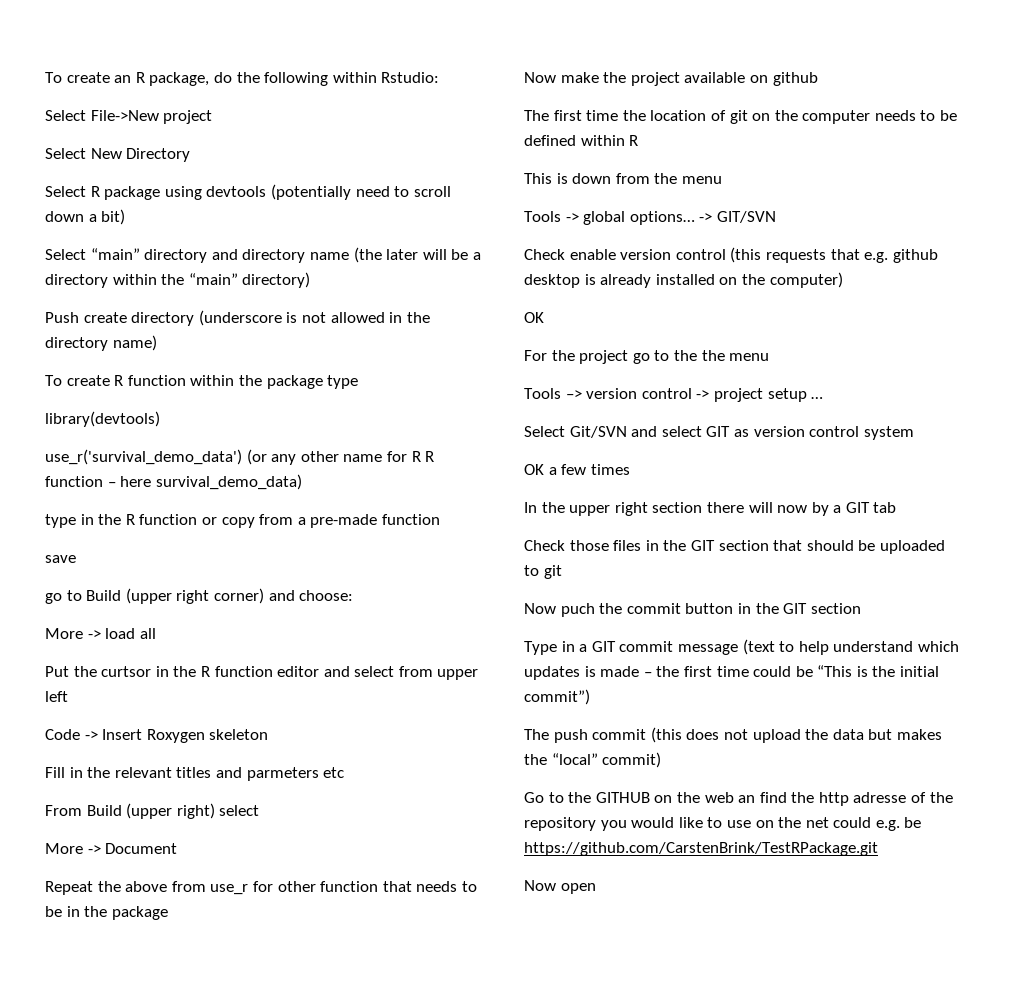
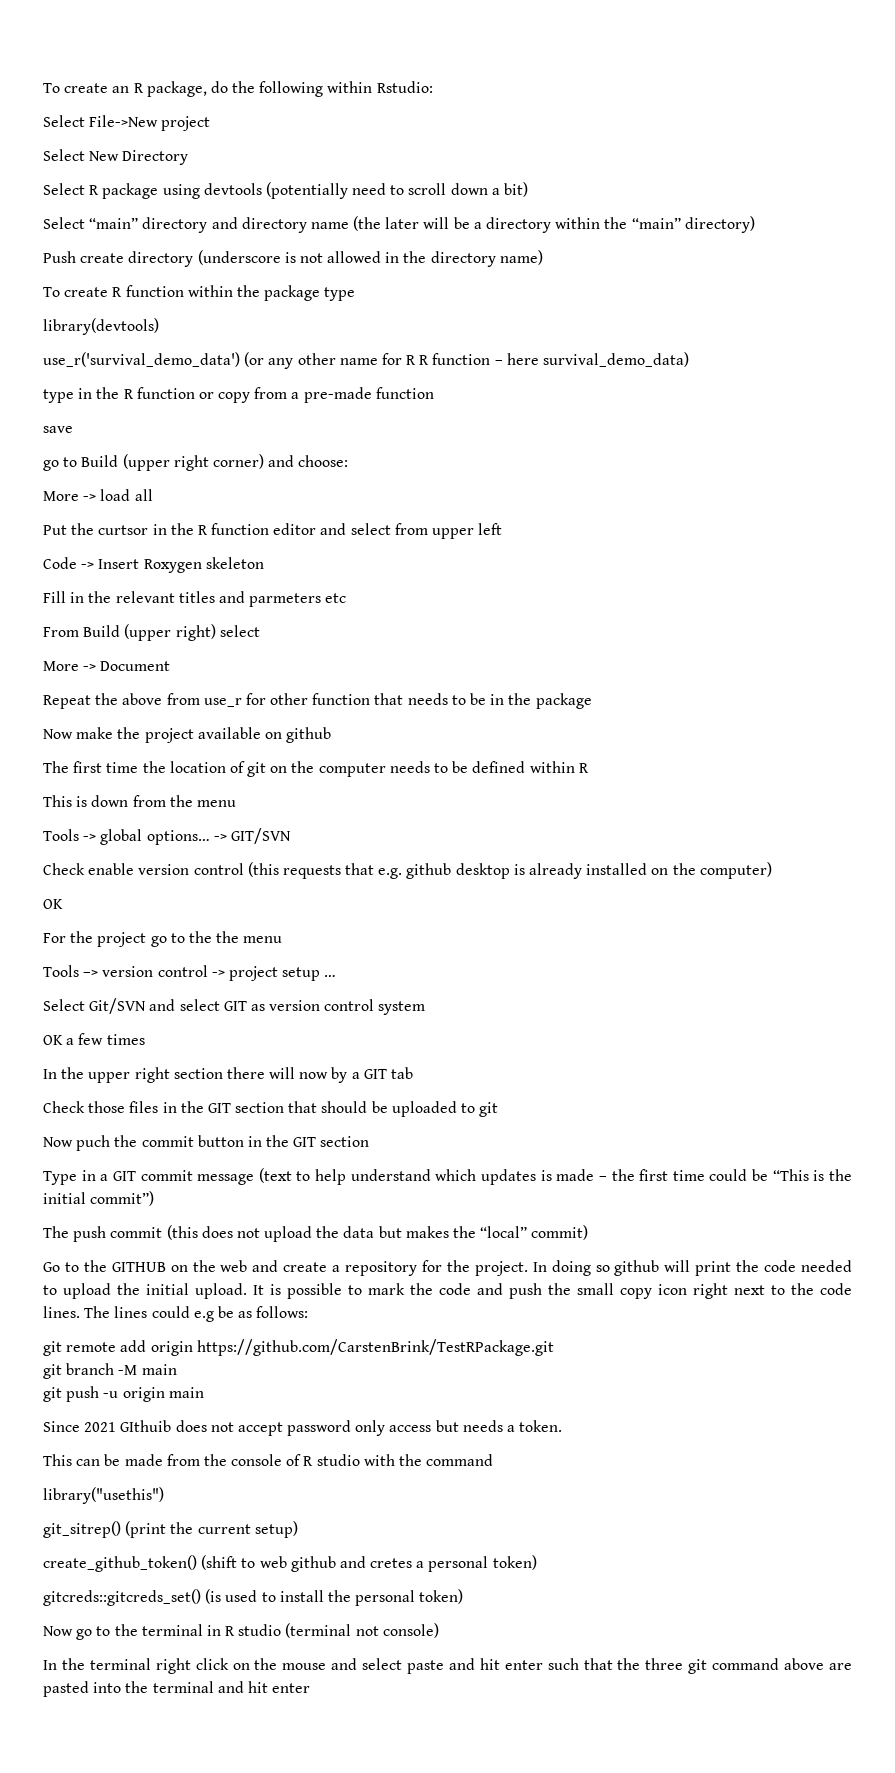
[738,792,953,806] [524,817,922,831] [524,842,878,856] [524,880,596,894] an find the http adresse of the repository you would like to use on the net could e.g. be https://github.com/CarstenBrink/TestRPackage.git // Now open -> [252,1260,852,1276] [43,1283,852,1299] [43,1306,309,1322] [43,1339,554,1356] [43,1363,177,1379] [43,1386,204,1402] [43,1420,563,1436] [43,1454,494,1466] [43,1487,164,1504] [43,1521,298,1538] [43,1555,537,1572] [43,1589,464,1606] [43,1623,439,1640] [43,1658,853,1674] [43,1681,311,1697] and create a repository for the project. In doing so github will print the code needed to upload the initial upload. It is possible to mark the code and push the small copy icon right next to the code lines. The lines could e.g be as follows: // git remote add origin https://github.com/CarstenBrink/TestRPackage.git // git branch -M main // git push -u origin main // Since 2021 GIthuib does not accept password only access but needs a token. // This can be made from the console of R studio with the command // library("usethis") // git_sitrep() (print the current setup) // create_github_token() (shift to web github and cretes a personal token) // gitcreds::gitcreds_set() (is used to install the personal token) // Now go to the terminal in R studio (terminal not console) // In the terminal right click on the mouse and select paste and hit enter such that the three git command above are pasted into the terminal and hit enter

